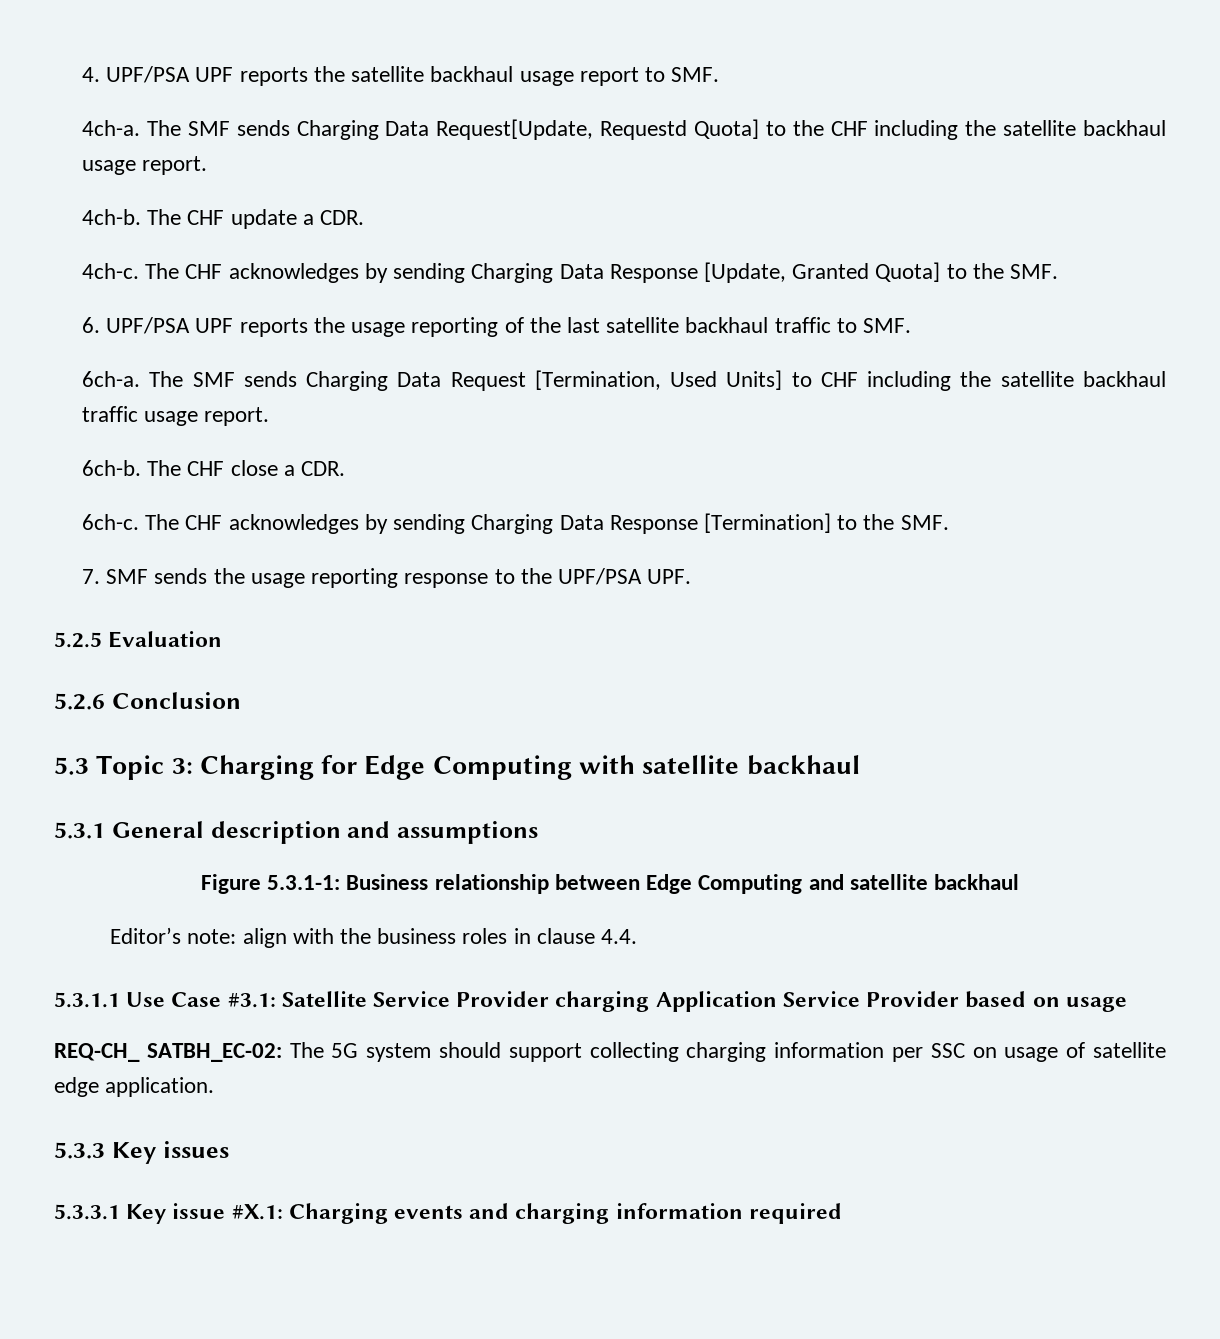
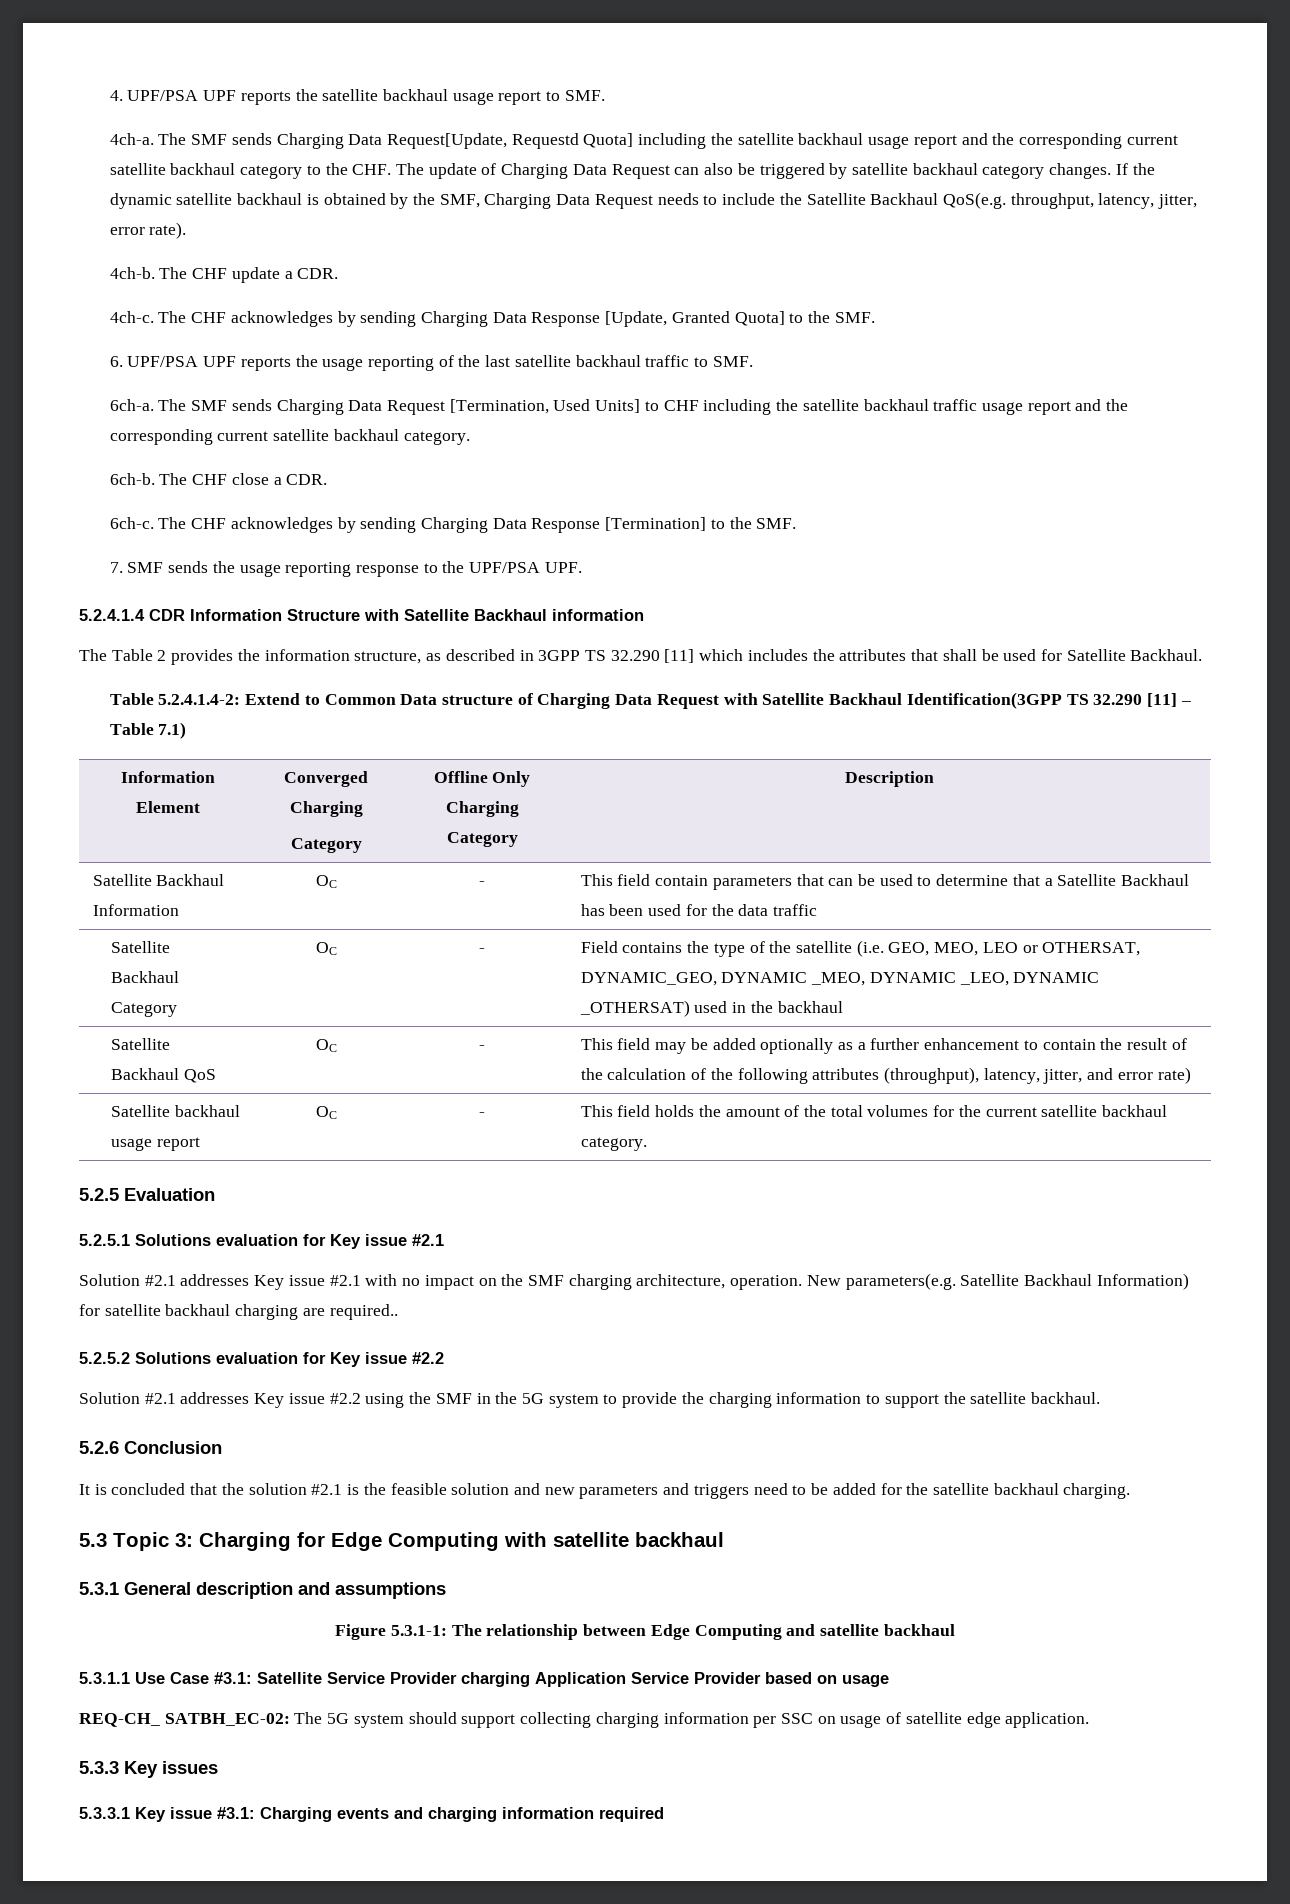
[765,120,868,136] to the CHF -> (634, 140) none
[142,156,208,175] report. -> [913,133,1178,149] [109,163,1155,179] [109,192,1198,209] [109,222,187,239] report and the corresponding current satellite backhaul category to the CHF. The update of Charging Data Request can also be triggered by satellite backhaul category changes. If the dynamic satellite backhaul is obtained by the SMF, Charging Data Request needs to include the Satellite Backhaul QoS(e.g. throughput, latency, jitter, error rate).
[204,407,270,426] report. -> [1027,399,1129,415] [109,429,470,445] report and the corresponding current satellite backhaul category.
[54,631,223,648] [54,692,241,710] 5.2.5 Evaluation // 5.2.6 Conclusion -> [79,609,644,621] [79,649,1203,665] [109,692,1191,709] [109,722,187,739] [120,771,215,783] [135,801,200,813] [284,771,368,787] [289,801,363,817] [290,838,362,853] [433,771,531,787] [445,801,519,817] [446,832,518,847] [844,771,934,787] [92,874,225,886] [92,904,179,916] [315,875,337,888] [479,881,485,886] [580,874,1190,890] [580,904,818,916] [111,941,171,953] [111,971,180,983] [111,1002,178,1017] [315,942,337,955] [479,948,485,953] [580,940,1141,957] [580,972,1100,986] [579,1000,843,1017] [111,1038,171,1050] [111,1068,216,1083] [315,1039,337,1052] [479,1045,485,1050] [580,1038,1187,1054] [580,1067,1191,1084] [111,1105,240,1117] [111,1137,200,1151] [315,1106,337,1119] [479,1112,485,1117] [580,1105,1168,1117] [580,1137,647,1151] [79,1188,215,1201] [79,1234,444,1249] [79,1273,1189,1290] [79,1304,398,1320] [79,1352,444,1367] [79,1392,1100,1408] [79,1441,222,1454] [79,1483,1131,1499] 5.2.4.1.4 CDR Information Structure with Satellite Backhaul information // The Table 2 provides the information structure, as described in 3GPP TS 32.290 [11] which includes the attributes that shall be used for Satellite Backhaul. // Table 5.2.4.1.4-2: Extend to Common Data structure of Charging Data Request with Satellite Backhaul Identification(3GPP TS 32.290 [11] – Table 7.1) // Information Element | Converged Charging // Category | Offline Only Charging Category | Description // Satellite Backhaul Information | OC | - | This field contain parameters that can be used to determine that a Satellite Backhaul has been used for the data traffic // Satellite Backhaul Category | OC | - | Field contains the type of the satellite (i.e. GEO, MEO, LEO or OTHERSAT, DYNAMIC_GEO, DYNAMIC _MEO, DYNAMIC _LEO, DYNAMIC _OTHERSAT) used in the backhaul // Satellite Backhaul QoS | OC | - | This field may be added optionally as a further enhancement to contain the result of the calculation of the following attributes (throughput), latency, jitter, and error rate) // Satellite backhaul usage report | OC | - | This field holds the amount of the total volumes for the current satellite backhaul category. // 5.2.5 Evaluation // 5.2.5.1 Solutions evaluation for Key issue #2.1 // Solution #2.1 addresses Key issue #2.1 with no impact on the SMF charging architecture, operation. New parameters(e.g. Satellite Backhaul Information) for satellite backhaul charging are required.. // 5.2.5.2 Solutions evaluation for Key issue #2.2 // Solution #2.1 addresses Key issue #2.2 using the SMF in the 5G system to provide the charging information to support the satellite backhaul. // 5.2.6 Conclusion // It is concluded that the solution #2.1 is the feasible solution and new parameters and triggers need to be added for the satellite backhaul charging.
[346,874,429,890] Business -> [451,1624,482,1636] The
[110,927,638,948] // Editor’s note: align with the business roles in clause 4.4. -> (955, 1630) none
[231,1204,283,1220] #X.1: -> [217,1807,255,1819] #3.1:

